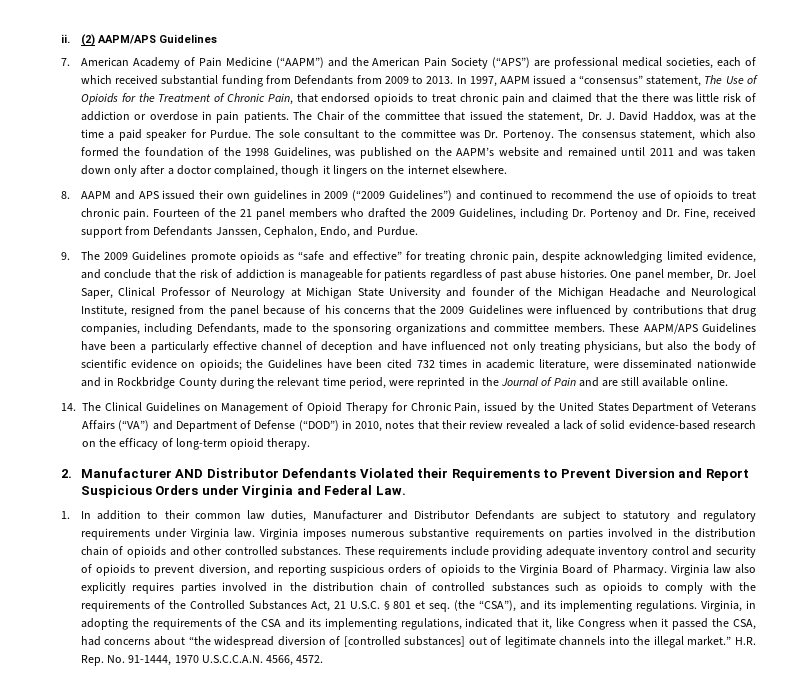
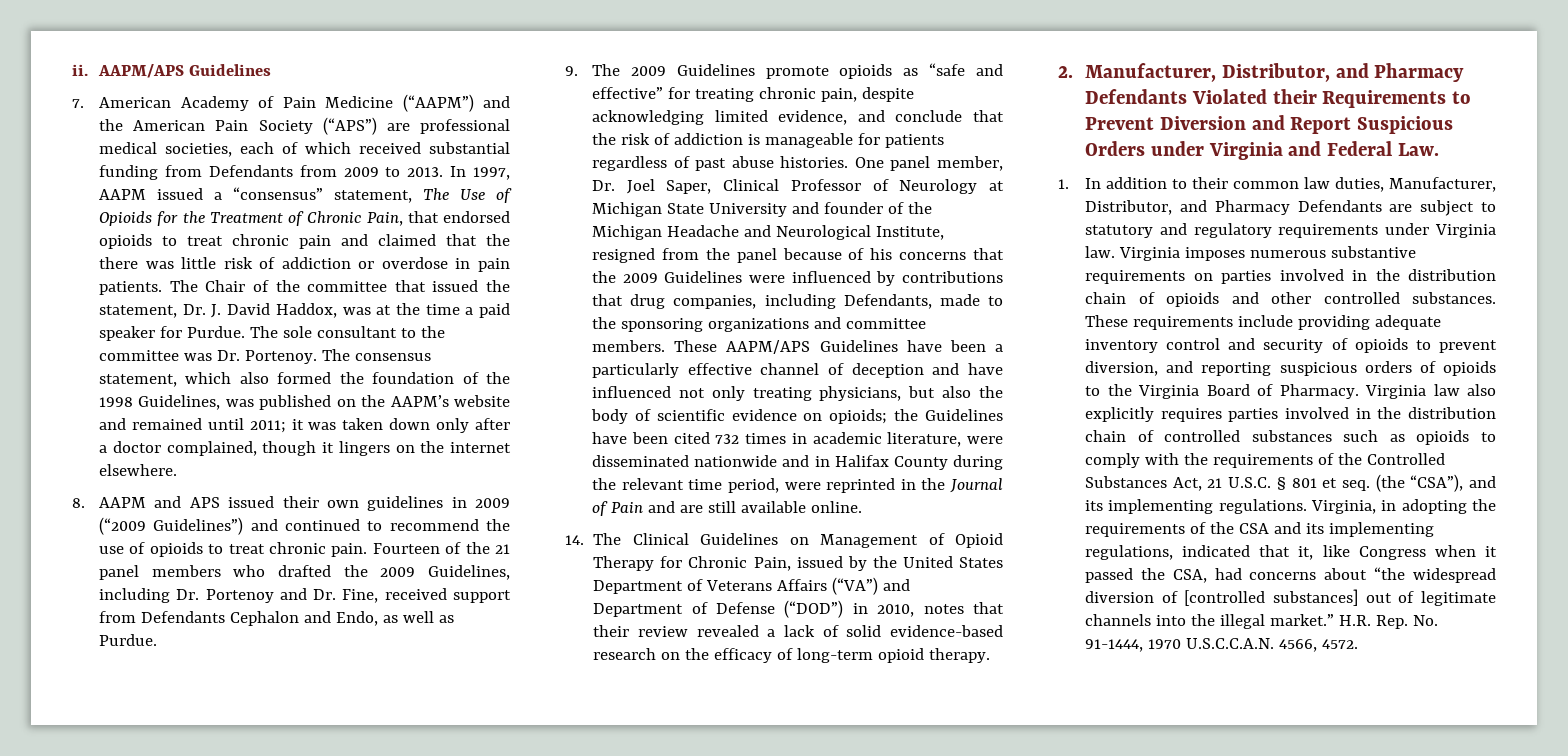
[80,34,95,46] (2) -> (88, 70) none
[649,147,699,157] 2011 and -> [249,419,304,433] 2011; it
[215,226,374,238] Janssen, Cephalon, Endo, and -> [230,611,454,626] Cephalon and Endo, as well as
[117,377,176,389] Rockbridge -> [834,455,889,467] Halifax
[80,468,279,478] Manufacturer AND Distributor -> [1085,63,1465,82] Manufacturer, Distributor, and Pharmacy
[312,510,471,520] Manufacturer and Distributor -> [1389,177,1496,192] [1085,200,1290,215] Manufacturer, Distributor, and Pharmacy

